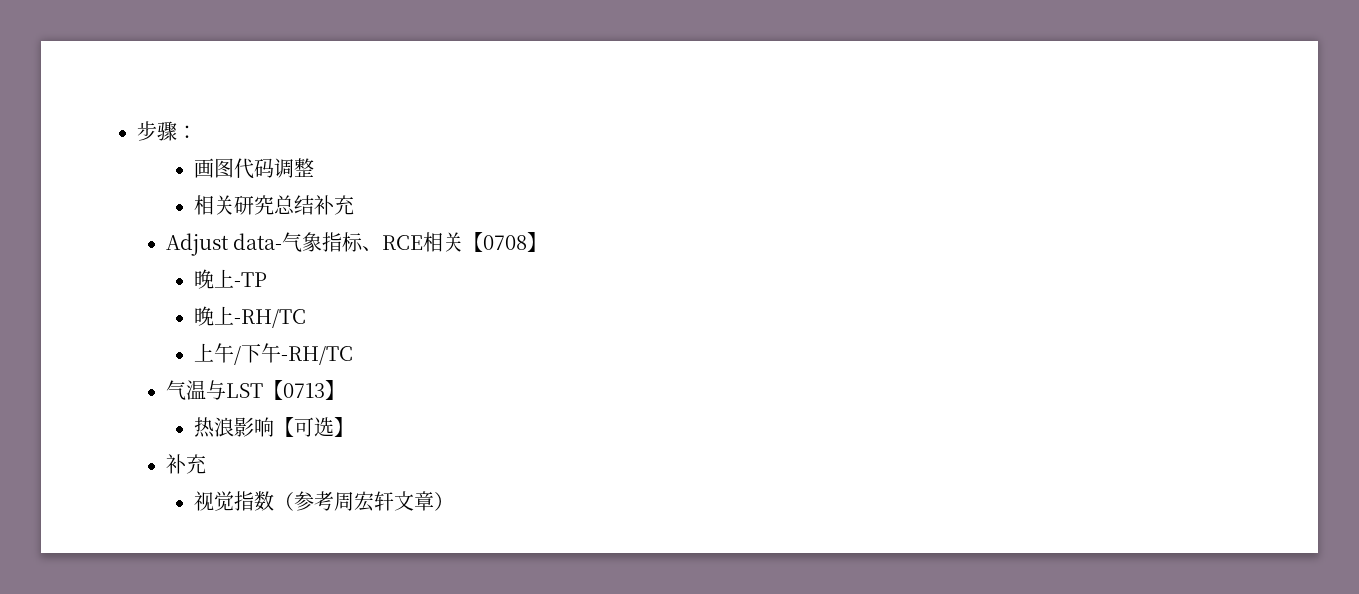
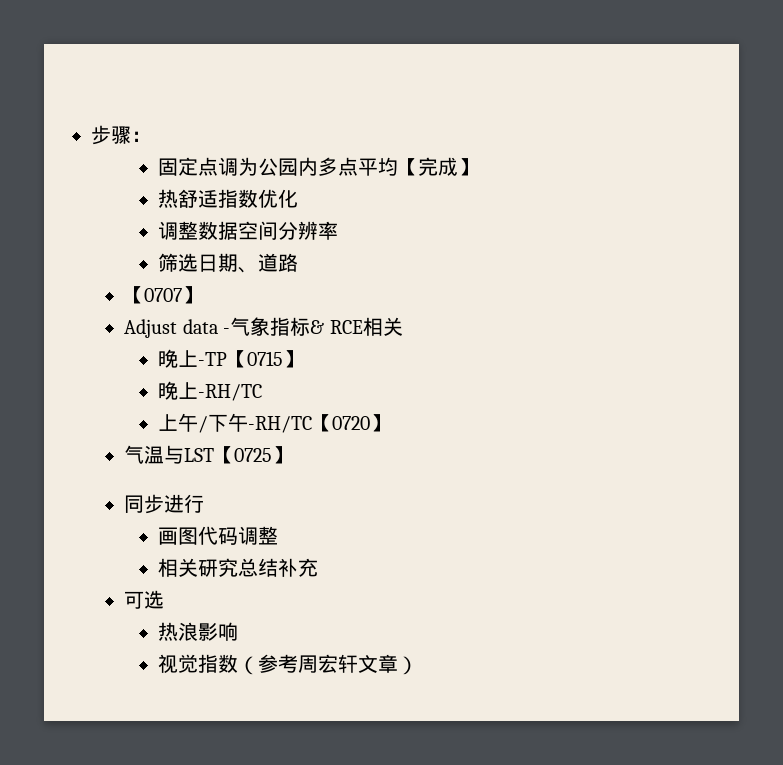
(197, 132) none -> [157,157,478,176] [157,189,298,208] [157,221,338,240] [157,253,298,273] [124,286,203,304] [124,317,403,338] [157,349,303,368] [157,381,262,401] [157,413,390,433] [124,445,293,464] [124,494,205,514] // 固定点调为公园内多点平均【完成】 // 热舒适指数优化 // 调整数据空间分辨率 // 筛选日期、道路 // 【0707】 // Adjust data -气象指标& RCE相关 // 晚上-TP【0715】 // 晚上-RH/TC // 上午/下午-RH/TC【0720】 // 气温与LST【0725】 // 同步进行
[165,232,547,256] [194,269,268,289] [194,306,307,328] [194,343,354,365] [165,380,345,400] Adjust data-气象指标、RCE相关【0708】 // 晚上-TP // 晚上-RH/TC // 上午/下午-RH/TC // 气温与LST【0713】 -> [124,590,165,609] 可选
[274,417,355,437] [165,454,206,474] 【可选】 // 补充 -> (238, 631) none

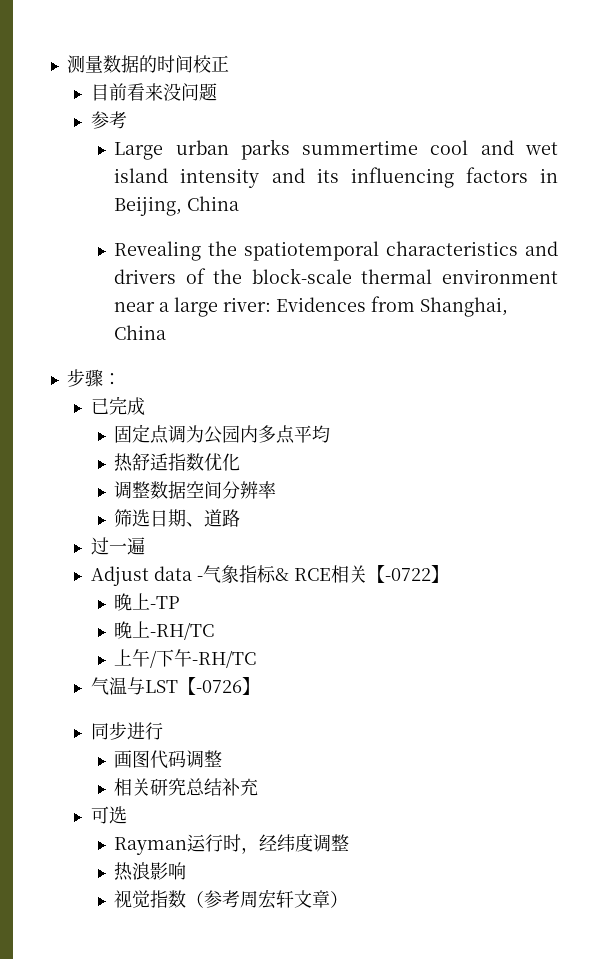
(91, 135) none -> [66,55,229,73] [90,83,217,101] [90,111,127,129] [114,139,558,160] [114,167,559,188] [114,196,240,216] [114,241,558,261] [114,268,558,284] [114,296,509,317] [114,325,167,340] 测量数据的时间校正 // 目前看来没问题 // 参考 // Large urban parks summertime cool and wet island intensity and its influencing factors in Beijing, China // Revealing the spatiotemporal characteristics and drivers of the block-scale thermal environment near a large river: Evidences from Shanghai, China //
(151, 136) none -> [90,396,145,415] // 已完成
[397,157,478,176] 【完成】 -> (331, 434) none
[124,286,203,304] 【0707】 -> [90,537,145,555] 过一遍
(403, 326) none -> [366,565,449,583] 【-0722】
[226,350,303,368] 【0715】 -> (181, 602) none
[311,414,390,432] 【0720】 -> (257, 659) none
[234,448,273,462] 0725 -> [195,680,242,693] -0726
(165, 599) none -> [114,834,350,855] // Rayman运行时，经纬度调整

